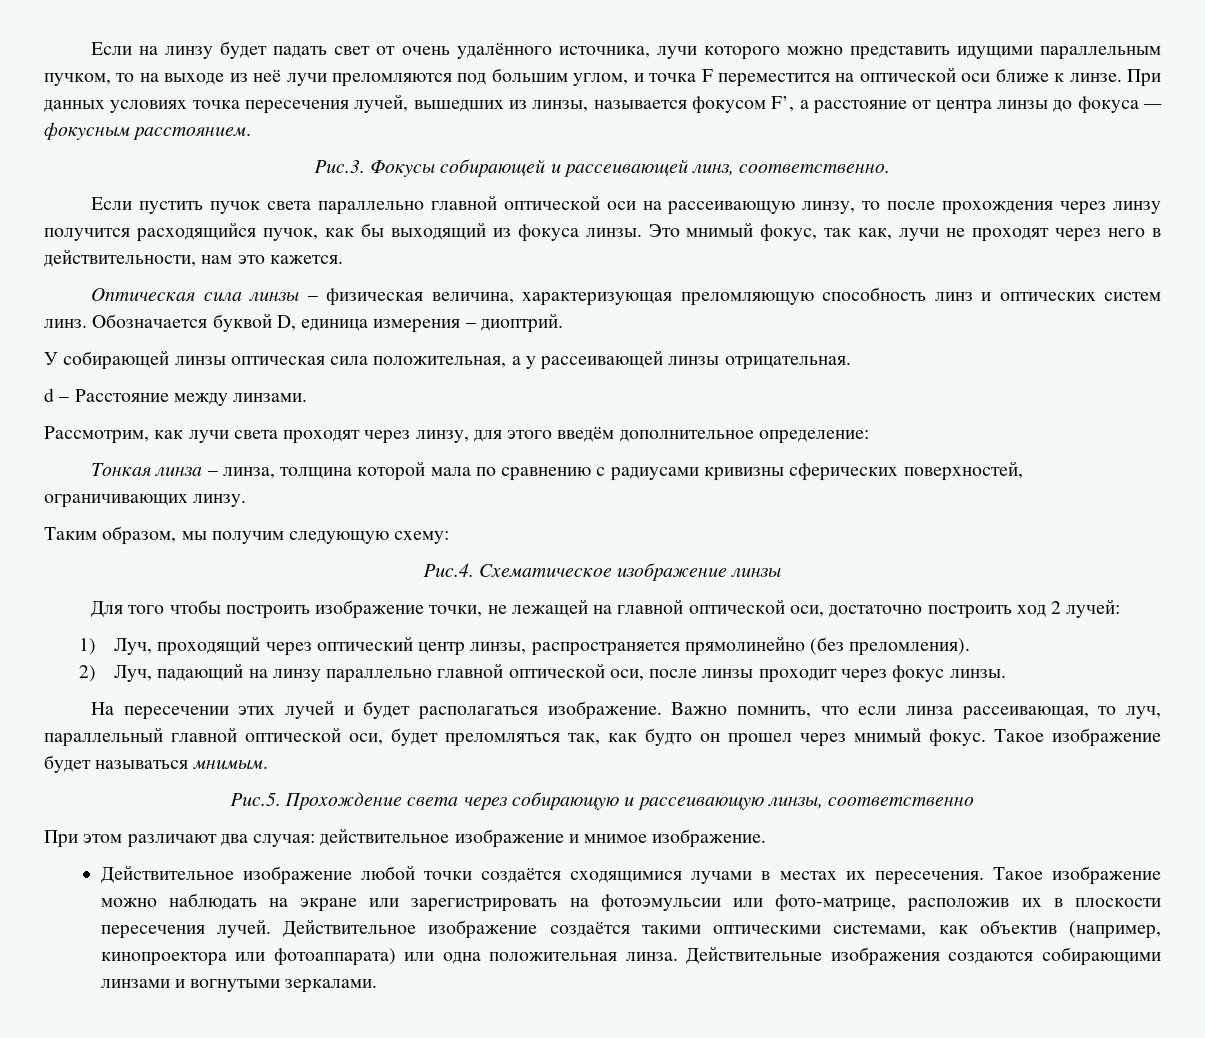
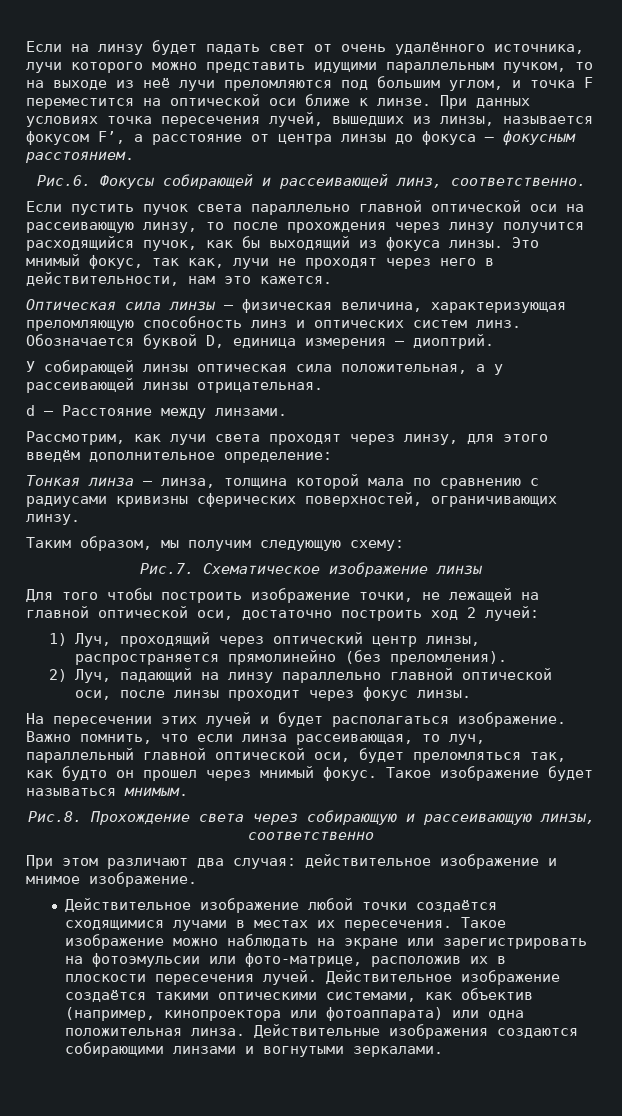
[313,160,365,173] Рис.3. -> [36,175,91,186] Рис.6.
[422,563,474,577] Рис.4. -> [140,563,194,574] Рис.7.
[229,793,281,806] Рис.5. -> [27,811,82,822] Рис.8.

